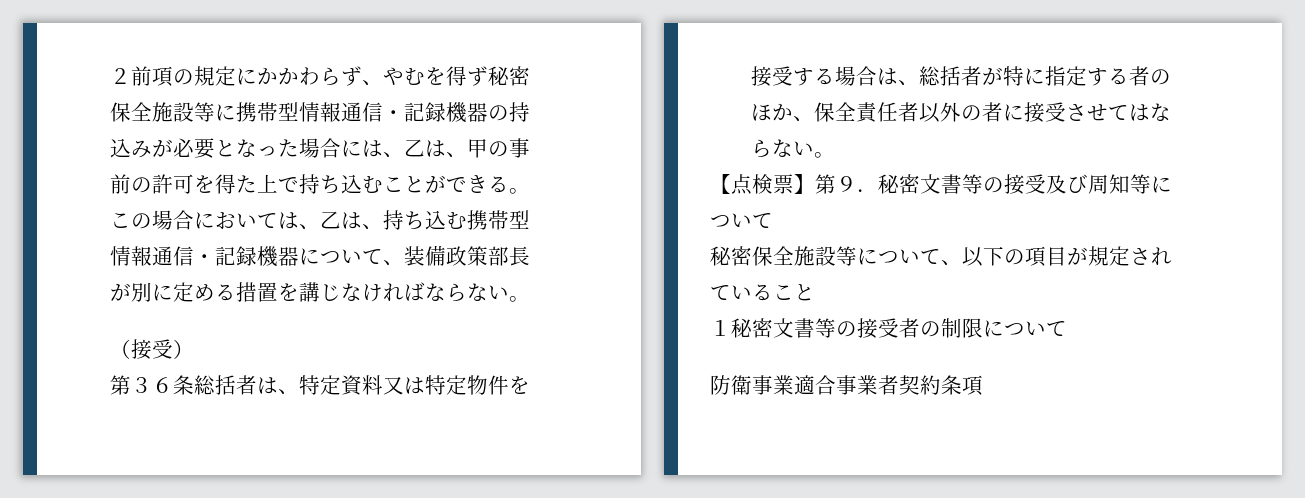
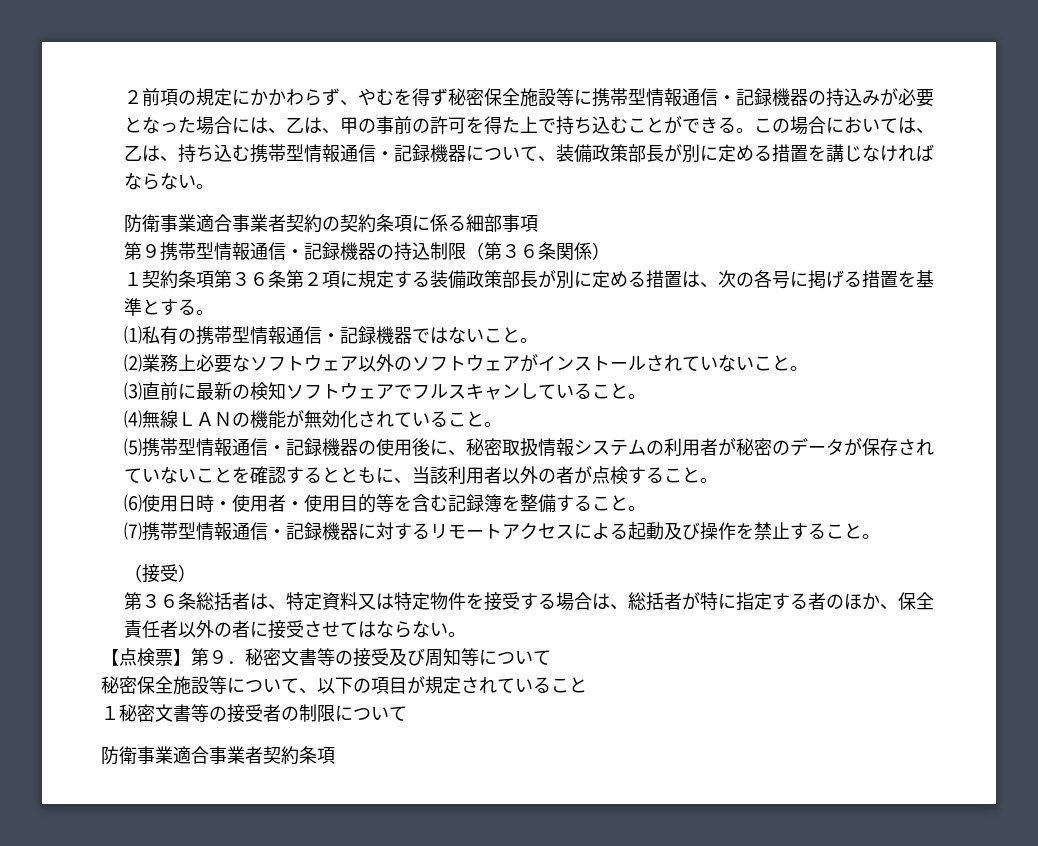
(530, 299) none -> [124,214,539,233] [124,242,611,261] [124,270,935,289] [124,298,215,316] [124,326,539,345] [124,354,809,373] [124,382,647,400] [124,410,503,429] [124,438,935,457] [124,466,719,484] [124,494,647,513] [124,522,881,541] // 防衛事業適合事業者契約の契約条項に係る細部事項 // 第９携帯型情報通信・記録機器の持込制限（第３６条関係） // １契約条項第３６条第２項に規定する装備政策部長が別に定める措置は、次の各号に掲げる措置を基準とする。 // ⑴私有の携帯型情報通信・記録機器ではないこと。 // ⑵業務上必要なソフトウェア以外のソフトウェアがインストールされていないこと。 // ⑶直前に最新の検知ソフトウェアでフルスキャンしていること。 // ⑷無線ＬＡＮの機能が無効化されていること。 // ⑸携帯型情報通信・記録機器の使用後に、秘密取扱情報システムの利用者が秘密のデータが保存されていないことを確認するとともに、当該利用者以外の者が点検すること。 // ⑹使用日時・使用者・使用目的等を含む記録簿を整備すること。 // ⑺携帯型情報通信・記録機器に対するリモートアクセスによる起動及び操作を禁止すること。

